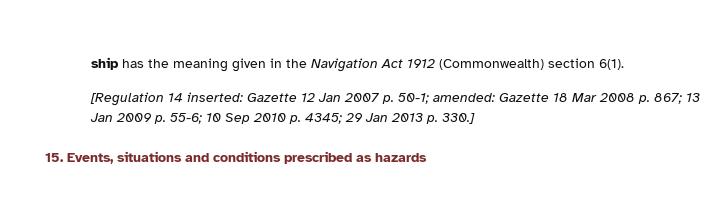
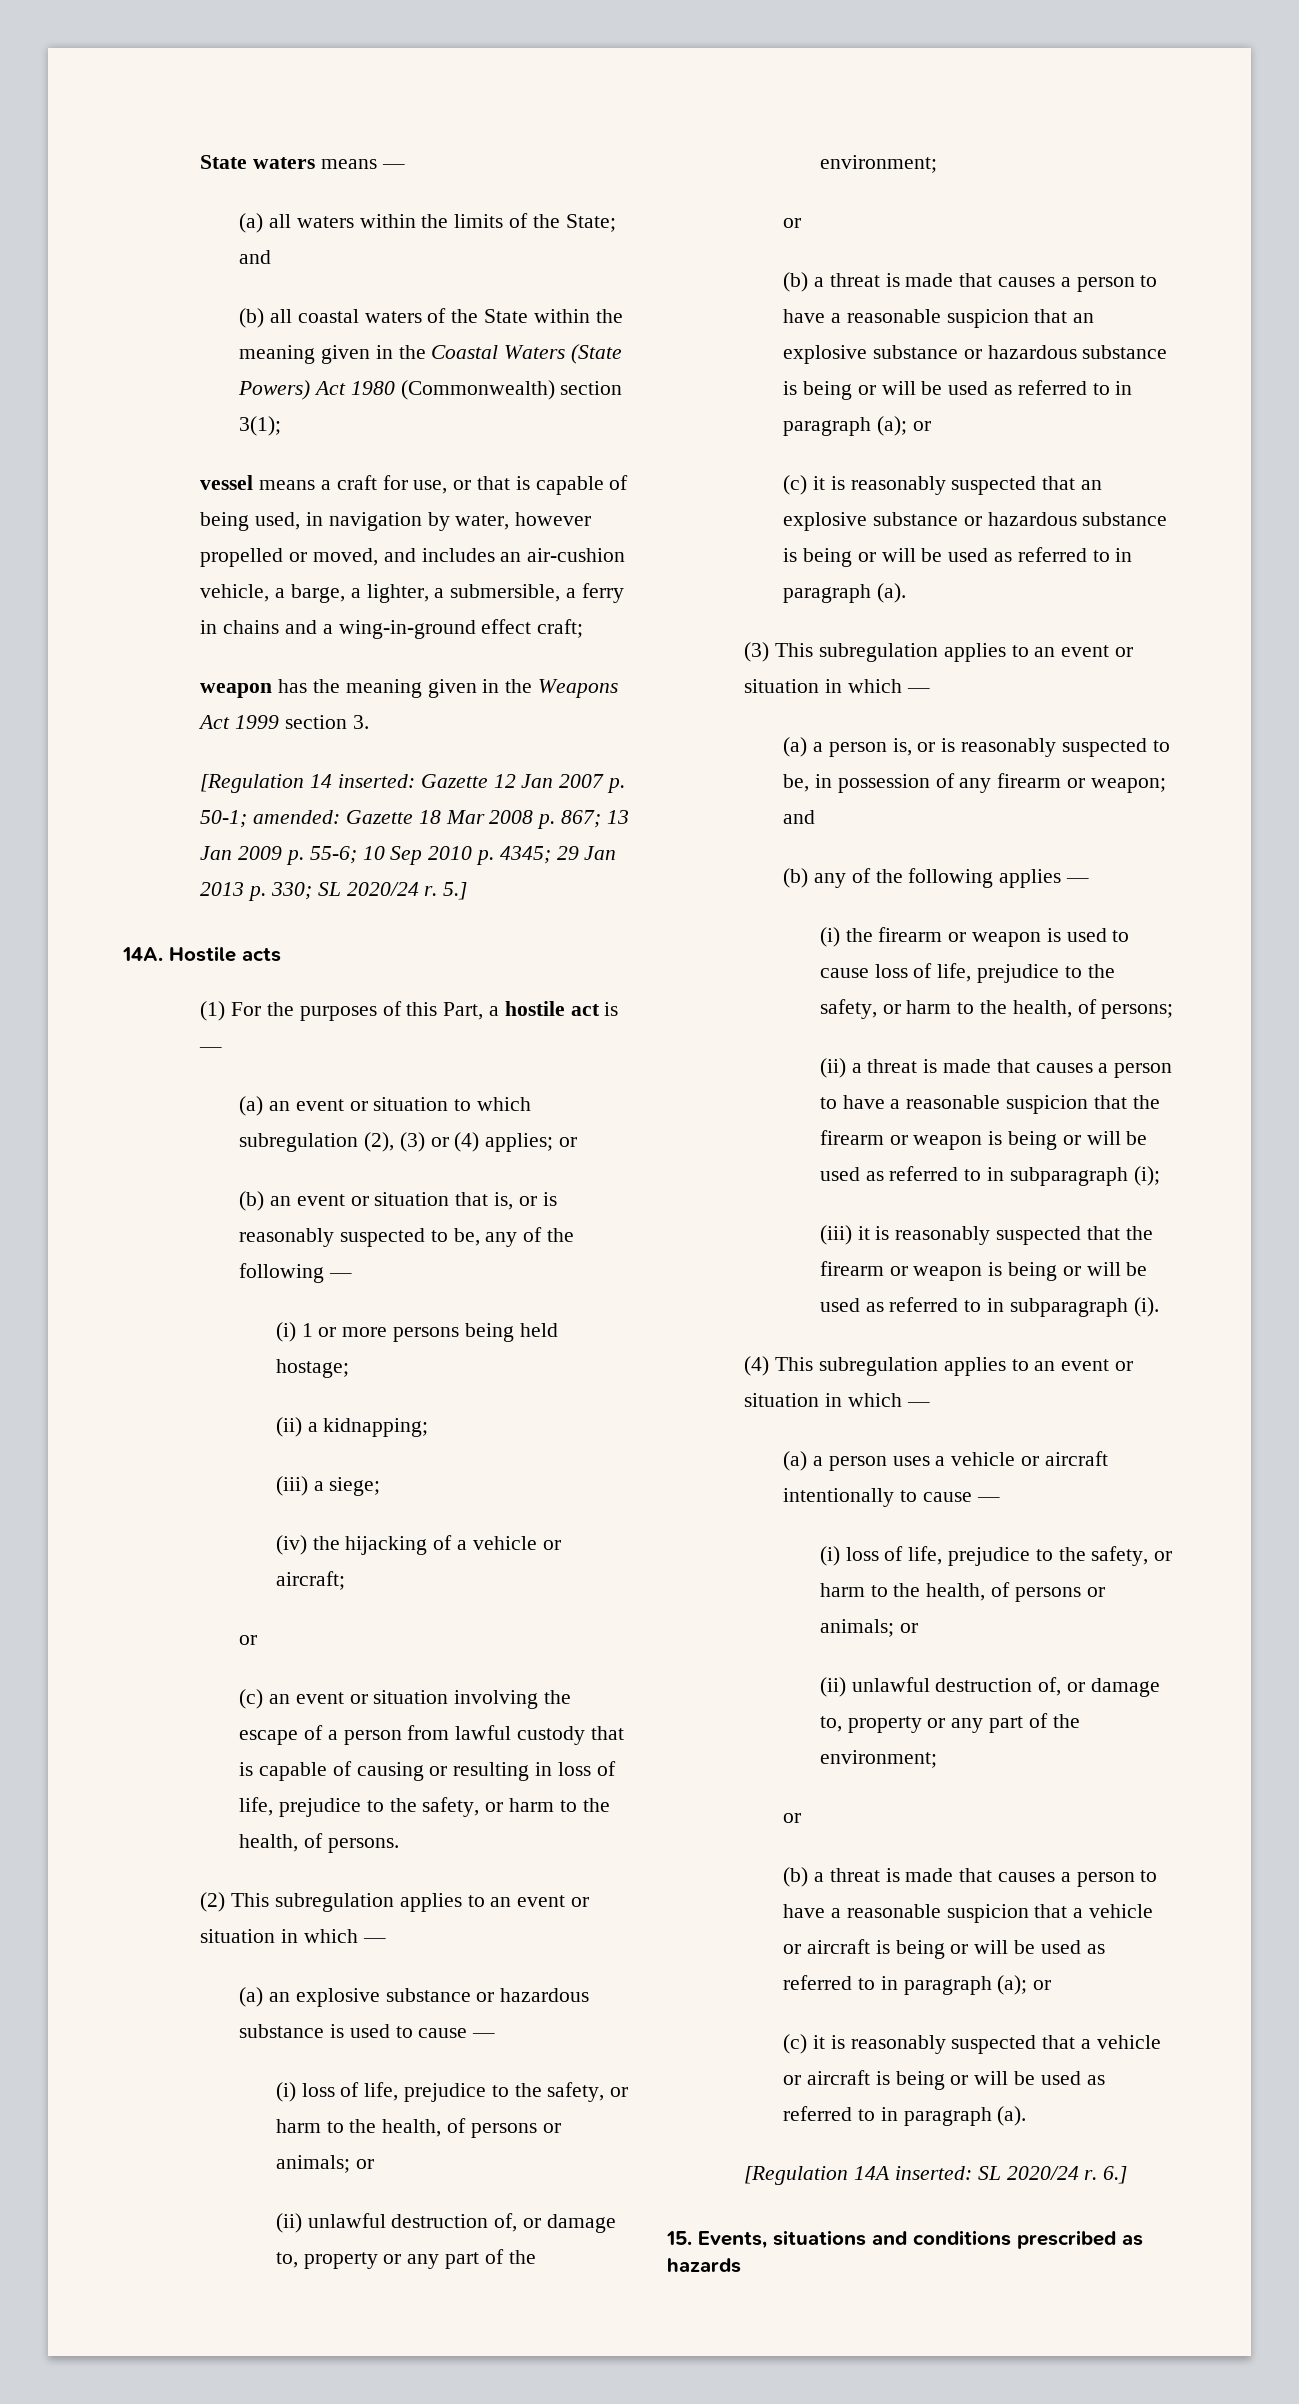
[90,57,119,70] ship -> [200,155,405,169] [239,213,616,233] [239,250,272,264] [239,308,623,328] [239,344,622,364] [238,380,623,400] [239,416,282,436] [200,475,629,495] [200,512,592,531] [200,548,626,567] [200,583,624,603] [200,619,584,639] [200,683,273,698] State waters means — // (a) all waters within the limits of the State; and // (b) all coastal waters of the State within the meaning given in the Coastal Waters (State Powers) Act 1980 (Commonwealth) section 3(1); // vessel means a craft for use, or that is capable of being used, in navigation by water, however propelled or moved, and includes an air-cushion vehicle, a barge, a lighter, a submersible, a ferry in chains and a wing-in-ground effect craft; // weapon
[310,58,624,72] Navigation Act 1912 (Commonwealth) section 6(1). -> [538,679,619,698] [198,715,369,729] Weapons Act 1999 section 3.
[441,113,475,124] 330.] -> [270,882,468,900] [122,946,281,962] [200,1001,619,1021] [199,1047,223,1052] [239,1096,531,1116] [239,1132,577,1152] [239,1191,557,1211] [239,1227,574,1247] [239,1263,352,1283] [275,1322,558,1342] [275,1359,349,1378] [275,1417,429,1437] [275,1476,381,1496] [275,1535,561,1555] [275,1571,345,1590] [239,1635,258,1645] [239,1689,571,1709] [239,1725,624,1745] [239,1761,616,1781] [239,1797,610,1817] [239,1833,399,1853] [200,1892,590,1912] [200,1929,386,1943] [239,1987,590,2007] [239,2024,496,2038] [275,2082,629,2102] [275,2118,561,2138] [275,2155,374,2173] [275,2213,616,2233] [275,2249,536,2269] [819,155,937,173] [783,218,802,228] [783,272,1158,292] [783,309,1095,328] [783,345,1168,364] [783,380,1133,400] [783,416,931,436] [783,475,1102,495] [783,512,1168,531] [783,547,1133,567] [783,583,906,603] [744,642,1134,662] [744,679,930,693] [783,737,1170,757] [783,773,1166,793] [783,810,816,824] [783,868,1089,888] [819,927,1130,947] [819,963,1115,983] [819,999,1174,1019] [819,1058,1173,1078] [819,1095,1160,1114] [819,1130,1148,1150] [819,1166,1160,1186] [819,1225,1153,1245] [819,1261,1148,1281] [819,1297,1159,1317] [744,1356,1134,1376] [744,1393,930,1407] [783,1451,1108,1471] [783,1488,1000,1507] [819,1546,1173,1566] [819,1582,1105,1602] [819,1619,918,1637] [819,1677,1160,1697] [819,1713,1080,1733] [819,1750,937,1768] [783,1813,802,1823] [783,1867,1158,1887] [783,1904,1153,1923] [783,1939,1105,1959] [783,1975,1052,1995] [783,2034,1161,2054] [783,2070,1105,2090] [783,2106,1027,2126] [744,2166,1128,2185] 330; SL 2020/24 r. 5.] // 14A. Hostile acts // (1) For the purposes of this Part, a hostile act is — // (a) an event or situation to which subregulation (2), (3) or (4) applies; or // (b) an event or situation that is, or is reasonably suspected to be, any of the following — // (i) 1 or more persons being held hostage; // (ii) a kidnapping; // (iii) a siege; // (iv) the hijacking of a vehicle or aircraft; // or // (c) an event or situation involving the escape of a person from lawful custody that is capable of causing or resulting in loss of life, prejudice to the safety, or harm to the health, of persons. // (2) This subregulation applies to an event or situation in which — // (a) an explosive substance or hazardous substance is used to cause — // (i) loss of life, prejudice to the safety, or harm to the health, of persons or animals; or // (ii) unlawful destruction of, or damage to, property or any part of the environment; // or // (b) a threat is made that causes a person to have a reasonable suspicion that an explosive substance or hazardous substance is being or will be used as referred to in paragraph (a); or // (c) it is reasonably suspected that an explosive substance or hazardous substance is being or will be used as referred to in paragraph (a). // (3) This subregulation applies to an event or situation in which — // (a) a person is, or is reasonably suspected to be, in possession of any firearm or weapon; and // (b) any of the following applies — // (i) the firearm or weapon is used to cause loss of life, prejudice to the safety, or harm to the health, of persons; // (ii) a threat is made that causes a person to have a reasonable suspicion that the firearm or weapon is being or will be used as referred to in subparagraph (i); // (iii) it is reasonably suspected that the firearm or weapon is being or will be used as referred to in subparagraph (i). // (4) This subregulation applies to an event or situation in which — // (a) a person uses a vehicle or aircraft intentionally to cause — // (i) loss of life, prejudice to the safety, or harm to the health, of persons or animals; or // (ii) unlawful destruction of, or damage to, property or any part of the environment; // or // (b) a threat is made that causes a person to have a reasonable suspicion that a vehicle or aircraft is being or will be used as referred to in paragraph (a); or // (c) it is reasonably suspected that a vehicle or aircraft is being or will be used as referred to in paragraph (a). // [Regulation 14A inserted: SL 2020/24 r. 6.]

